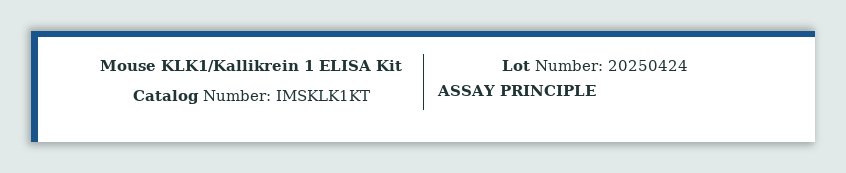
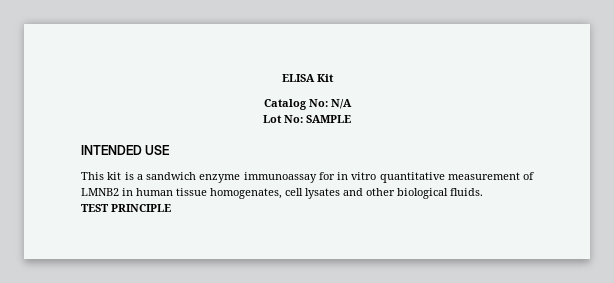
[100,60,314,72] Mouse KLK1/Kallikrein 1 -> (281, 78) none
[202,90,370,101] Number: IMSKLK1KT -> [308,99,352,109] No: N/A
[535,60,688,71] [437,85,495,96] Number: 20250424 // ASSAY -> [284,115,351,123] [81,145,171,155] [81,172,534,183] [81,188,483,199] [81,204,109,212] No: SAMPLE // INTENDED USE // This kit is a sandwich enzyme immunoassay for in vitro quantitative measurement of LMNB2 in human tissue homogenates, cell lysates and other biological fluids. // TEST

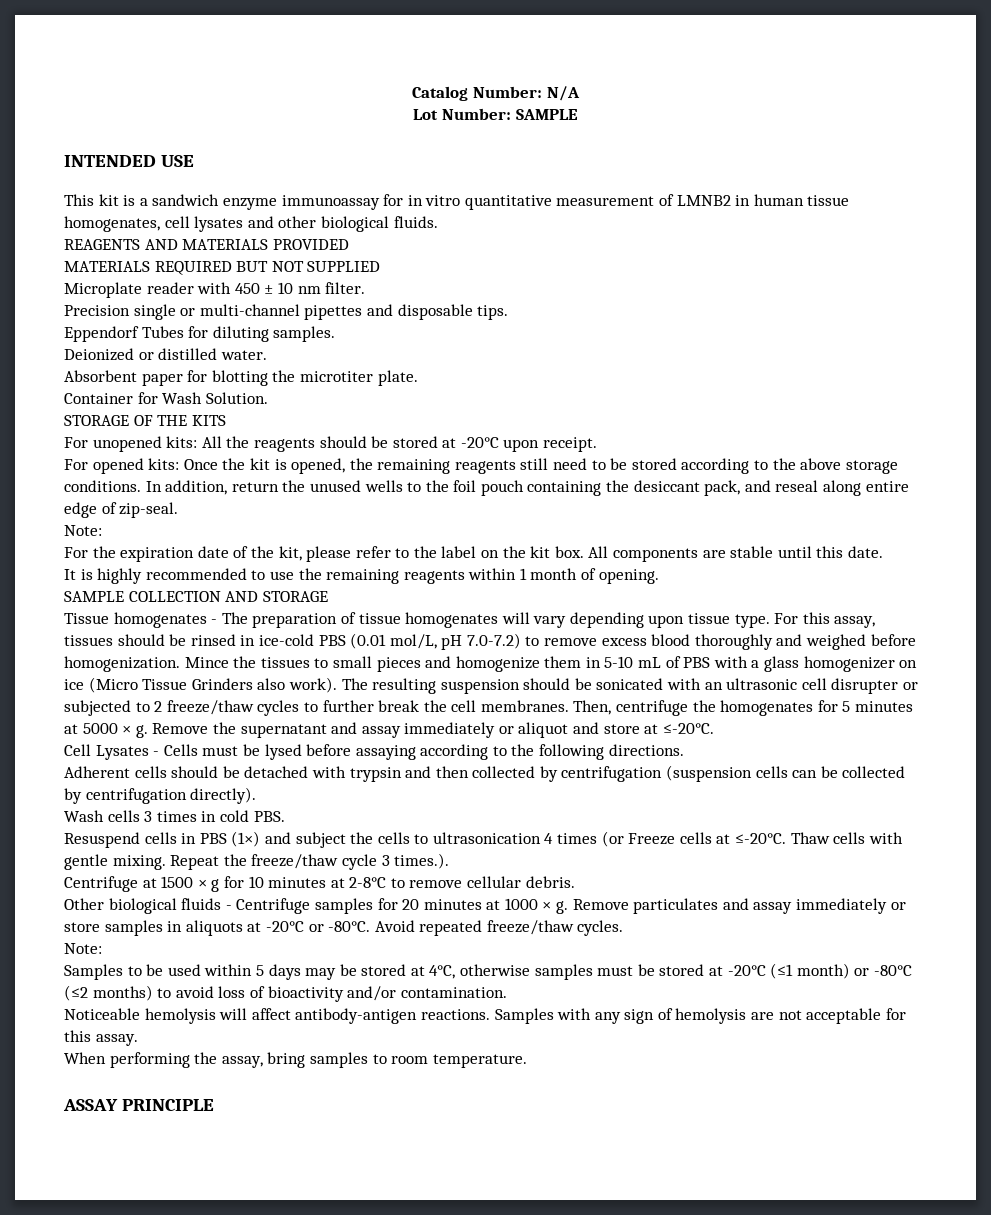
[281,74,334,82] [263,99,328,110] ELISA Kit // Catalog No: -> [412,86,542,101] Catalog Number:
[284,115,303,123] No: -> [441,108,511,120] Number:
[81,204,109,212] TEST -> [64,239,349,250] [64,261,381,275] [64,282,366,298] [64,304,509,320] [64,326,336,342] [64,348,267,361] [64,370,418,386] [64,392,268,404] [64,415,226,426] [64,436,598,452] [64,458,898,474] [64,480,909,496] [64,502,179,518] [64,525,102,536] [64,546,883,562] [64,568,659,584] [64,591,328,602] [64,612,876,628] [64,633,916,650] [64,656,918,672] [64,677,919,694] [64,700,914,716] [64,722,714,738] [64,744,684,760] [64,765,906,782] [64,787,257,804] [64,810,285,822] [64,831,903,848] [64,853,450,870] [64,876,575,892] [64,898,906,914] [64,920,624,936] [64,943,102,954] [64,963,912,980] [64,985,507,1002] [64,1008,906,1024] [64,1030,138,1046] [64,1052,527,1068] [63,1099,118,1111] REAGENTS AND MATERIALS PROVIDED // MATERIALS REQUIRED BUT NOT SUPPLIED // Microplate reader with 450 ± 10 nm filter. // Precision single or multi-channel pipettes and disposable tips. // Eppendorf Tubes for diluting samples. // Deionized or distilled water. // Absorbent paper for blotting the microtiter plate. // Container for Wash Solution. // STORAGE OF THE KITS // For unopened kits: All the reagents should be stored at -20°C upon receipt. // For opened kits: Once the kit is opened, the remaining reagents still need to be stored according to the above storage conditions. In addition, return the unused wells to the foil pouch containing the desiccant pack, and reseal along entire edge of zip-seal. // Note: // For the expiration date of the kit, please refer to the label on the kit box. All components are stable until this date. // It is highly recommended to use the remaining reagents within 1 month of opening. // SAMPLE COLLECTION AND STORAGE // Tissue homogenates - The preparation of tissue homogenates will vary depending upon tissue type. For this assay, tissues should be rinsed in ice-cold PBS (0.01 mol/L, pH 7.0-7.2) to remove excess blood thoroughly and weighed before homogenization. Mince the tissues to small pieces and homogenize them in 5-10 mL of PBS with a glass homogenizer on ice (Micro Tissue Grinders also work). The resulting suspension should be sonicated with an ultrasonic cell disrupter or subjected to 2 freeze/thaw cycles to further break the cell membranes. Then, centrifuge the homogenates for 5 minutes at 5000 × g. Remove the supernatant and assay immediately or aliquot and store at ≤-20°C. // Cell Lysates - Cells must be lysed before assaying according to the following directions. // Adherent cells should be detached with trypsin and then collected by centrifugation (suspension cells can be collected by centrifugation directly). // Wash cells 3 times in cold PBS. // Resuspend cells in PBS (1×) and subject the cells to ultrasonication 4 times (or Freeze cells at ≤-20°C. Thaw cells with gentle mixing. Repeat the freeze/thaw cycle 3 times.). // Centrifuge at 1500 × g for 10 minutes at 2-8°C to remove cellular debris. // Other biological fluids - Centrifuge samples for 20 minutes at 1000 × g. Remove particulates and assay immediately or store samples in aliquots at -20°C or -80°C. Avoid repeated freeze/thaw cycles. // Note: // Samples to be used within 5 days may be stored at 4°C, otherwise samples must be stored at -20°C (≤1 month) or -80°C (≤2 months) to avoid loss of bioactivity and/or contamination. // Noticeable hemolysis will affect antibody-antigen reactions. Samples with any sign of hemolysis are not acceptable for this assay. // When performing the assay, bring samples to room temperature. // ASSAY

